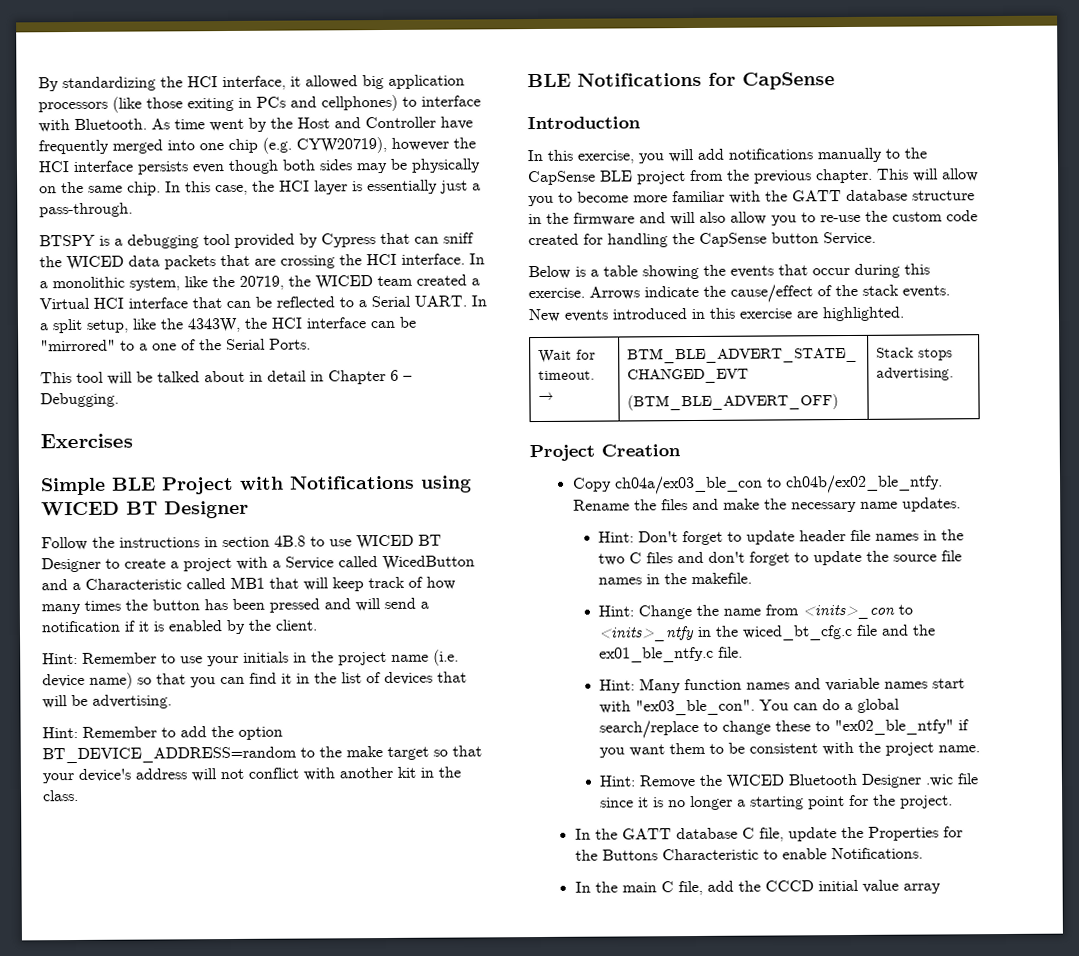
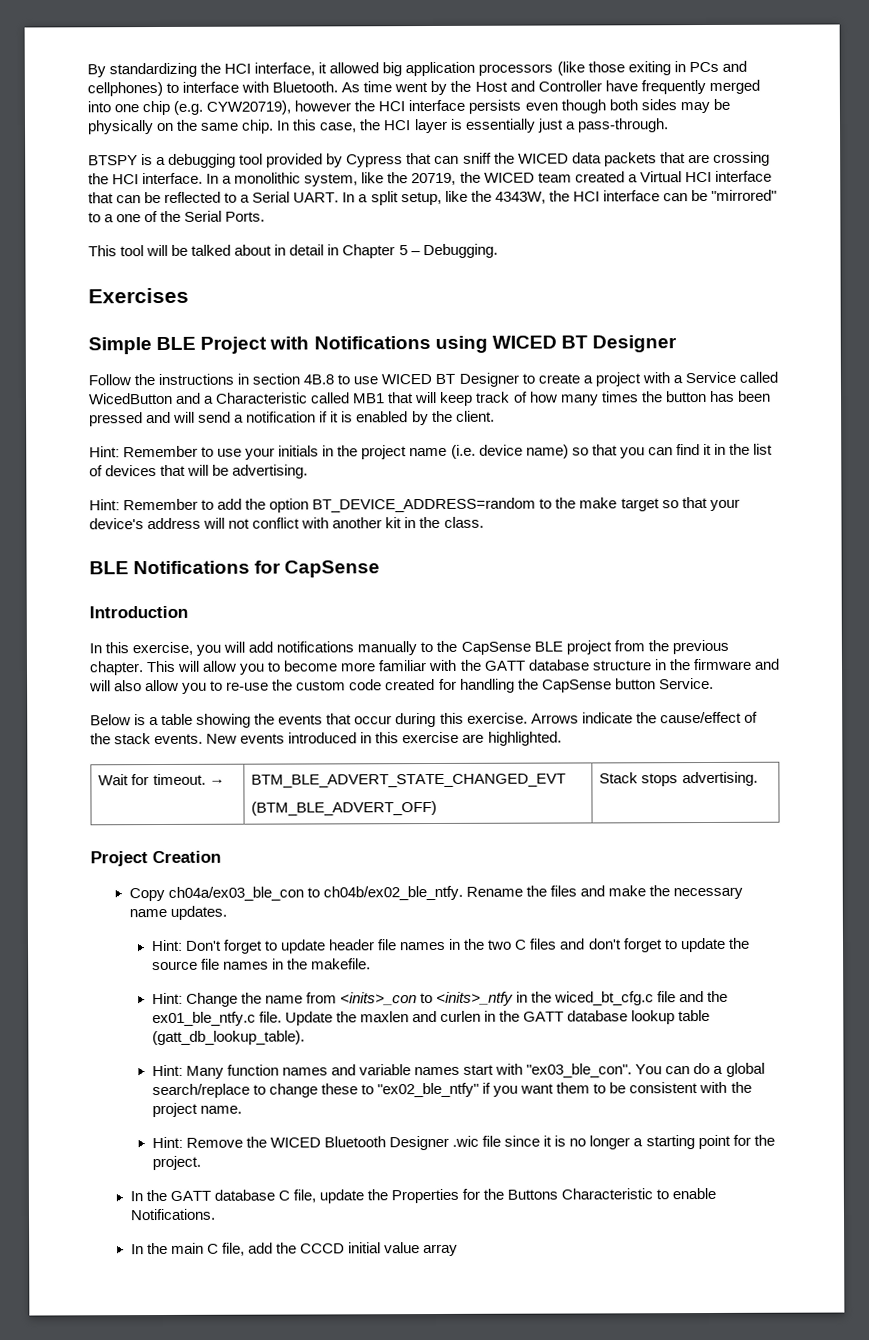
[390,369,399,381] 6 -> [398,245,408,256] 5
(744, 652) none -> [284,1009,711,1026] [151,1030,305,1046] Update the maxlen and curlen in the GATT database lookup table (gatt_db_lookup_table).

